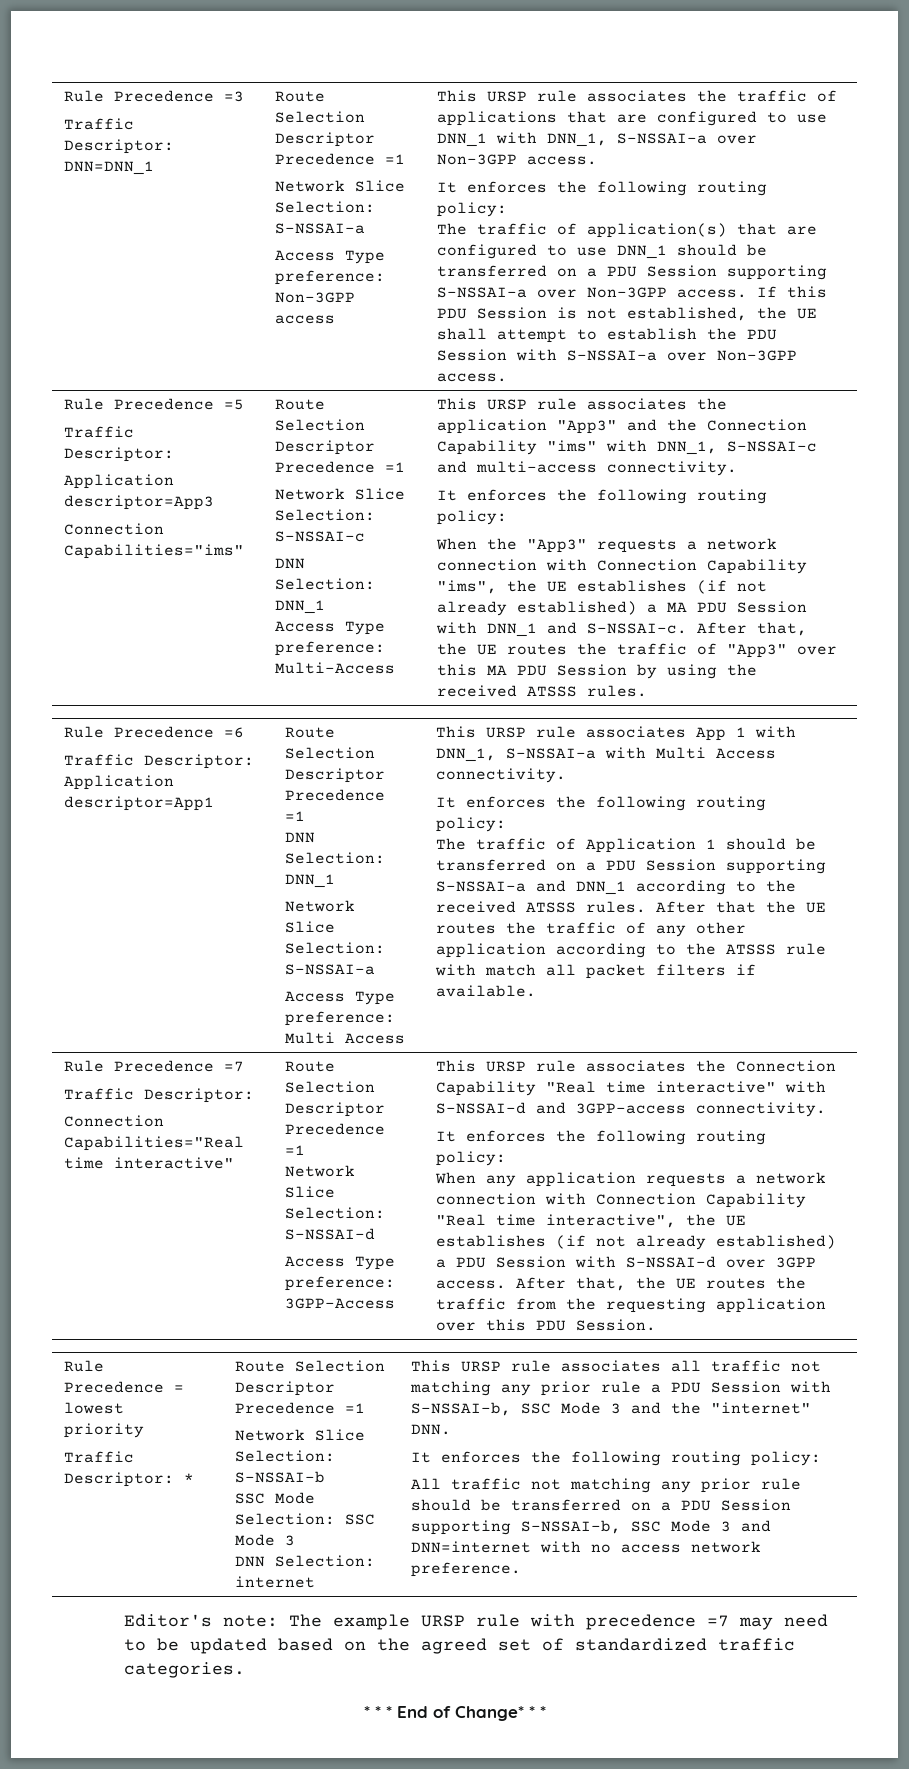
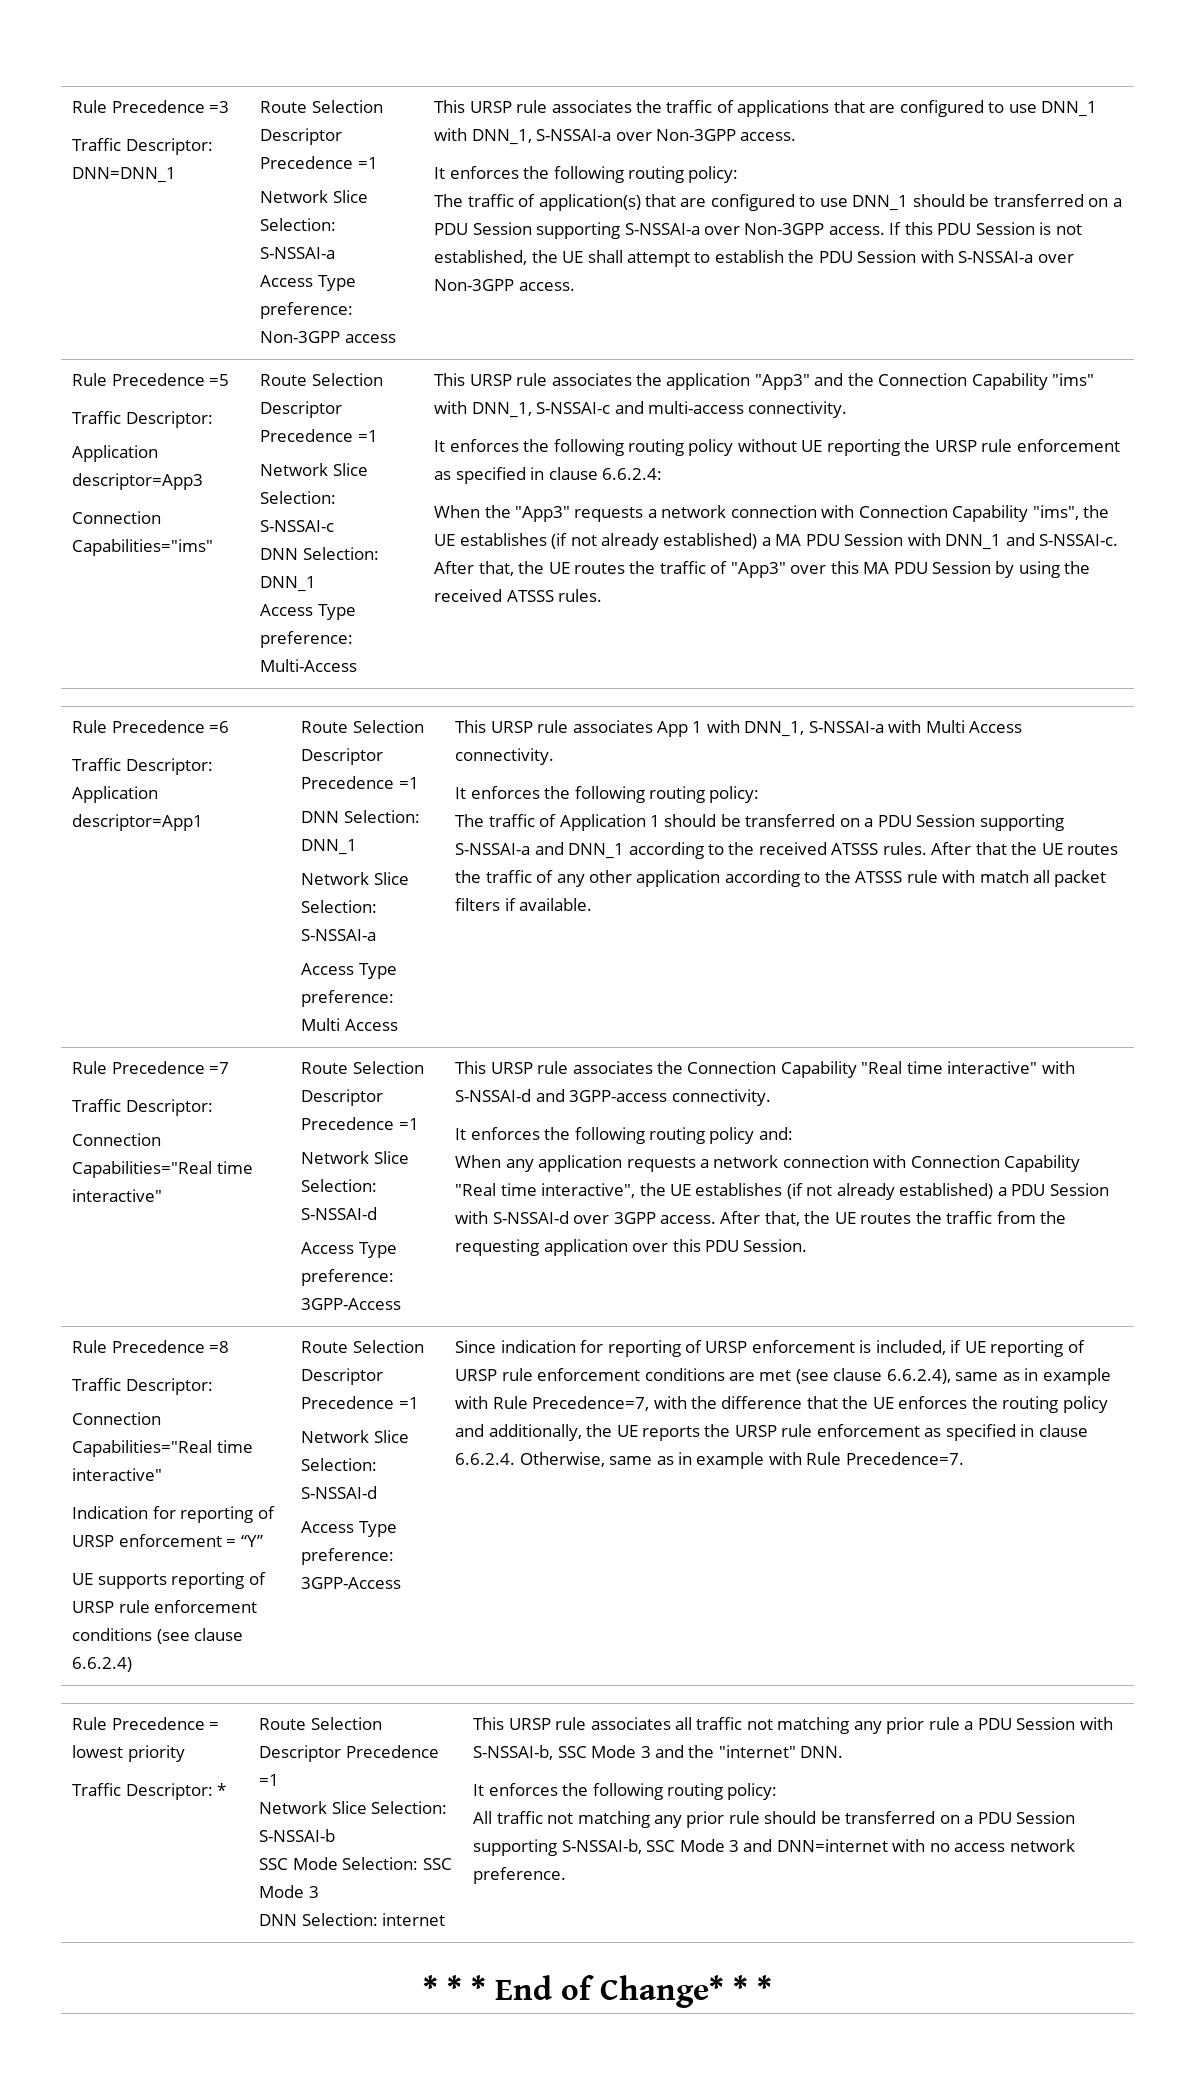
[436,510,507,525] policy: -> [688,439,1120,456] [434,467,662,484] policy without UE reporting the URSP rule enforcement as specified in clause 6.6.2.4:
[435,1151,506,1166] policy: -> [709,1127,793,1144] policy and:
(656, 1325) none -> [72,1340,230,1353] [72,1378,213,1395] [72,1412,162,1425] [72,1440,253,1457] [72,1468,163,1481] [72,1506,275,1523] [72,1534,263,1547] [72,1572,266,1589] [72,1600,258,1613] [72,1628,244,1644] [72,1657,133,1672] [301,1340,424,1353] [301,1368,384,1385] [301,1396,419,1409] [301,1430,409,1443] [301,1458,378,1471] [301,1486,378,1499] [301,1521,397,1537] [301,1548,395,1565] [301,1577,402,1589] [455,1340,1085,1357] [455,1368,1111,1385] [455,1396,1108,1413] [455,1424,1088,1441] [455,1452,964,1469] // Rule Precedence =8 // Traffic Descriptor: // Connection Capabilities="Real time interactive" // Indication for reporting of URSP enforcement = “Y” // UE supports reporting of URSP rule enforcement conditions (see clause 6.6.2.4) | Route Selection Descriptor Precedence =1 // Network Slice Selection: S-NSSAI-d // Access Type preference: 3GPP-Access | Since indication for reporting of URSP enforcement is included, if UE reporting of URSP rule enforcement conditions are met (see clause 6.6.2.4), same as in example with Rule Precedence=7, with the difference that the UE enforces the routing policy and additionally, the UE reports the URSP rule enforcement as specified in clause 6.6.2.4. Otherwise, same as in example with Rule Precedence=7.
[123,1614,828,1630] [123,1638,795,1654] [123,1662,245,1678] // Editor's note: The example URSP rule with precedence =7 may need to be updated based on the agreed set of standardized traffic categories. -> (567, 1875) none

